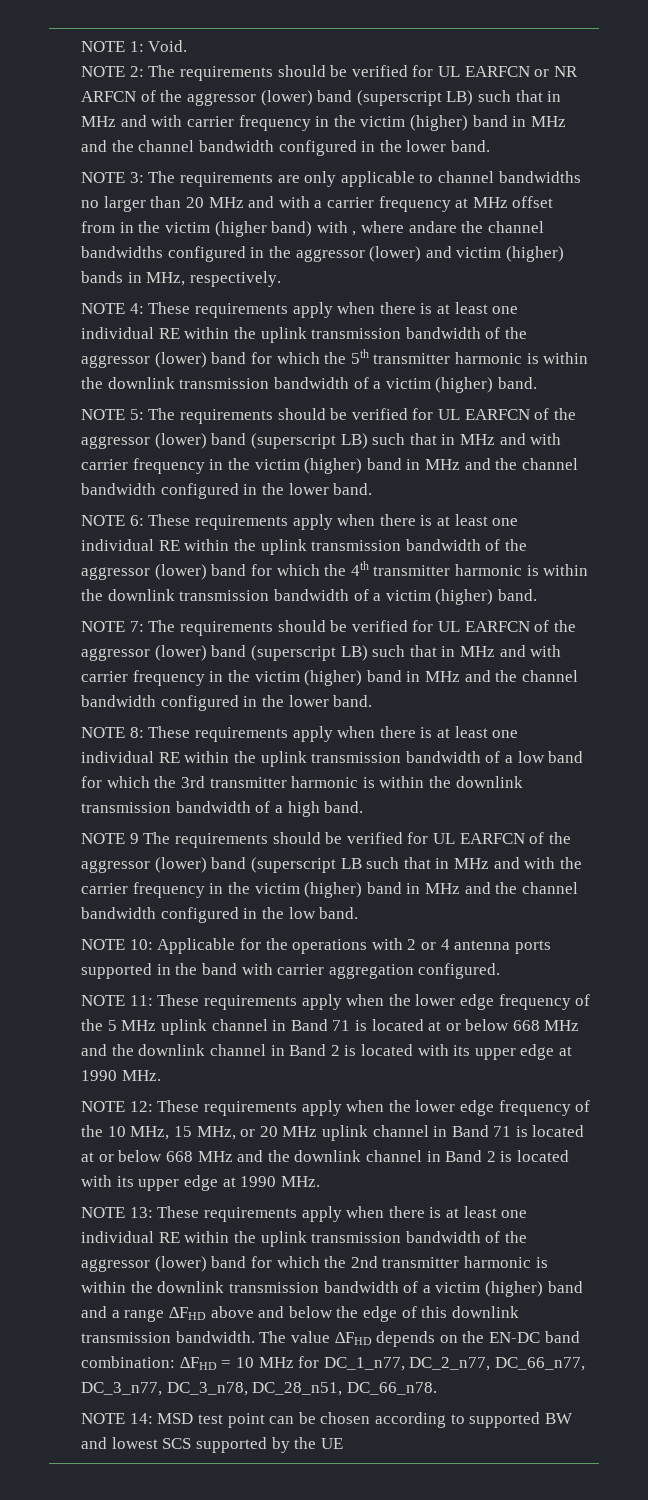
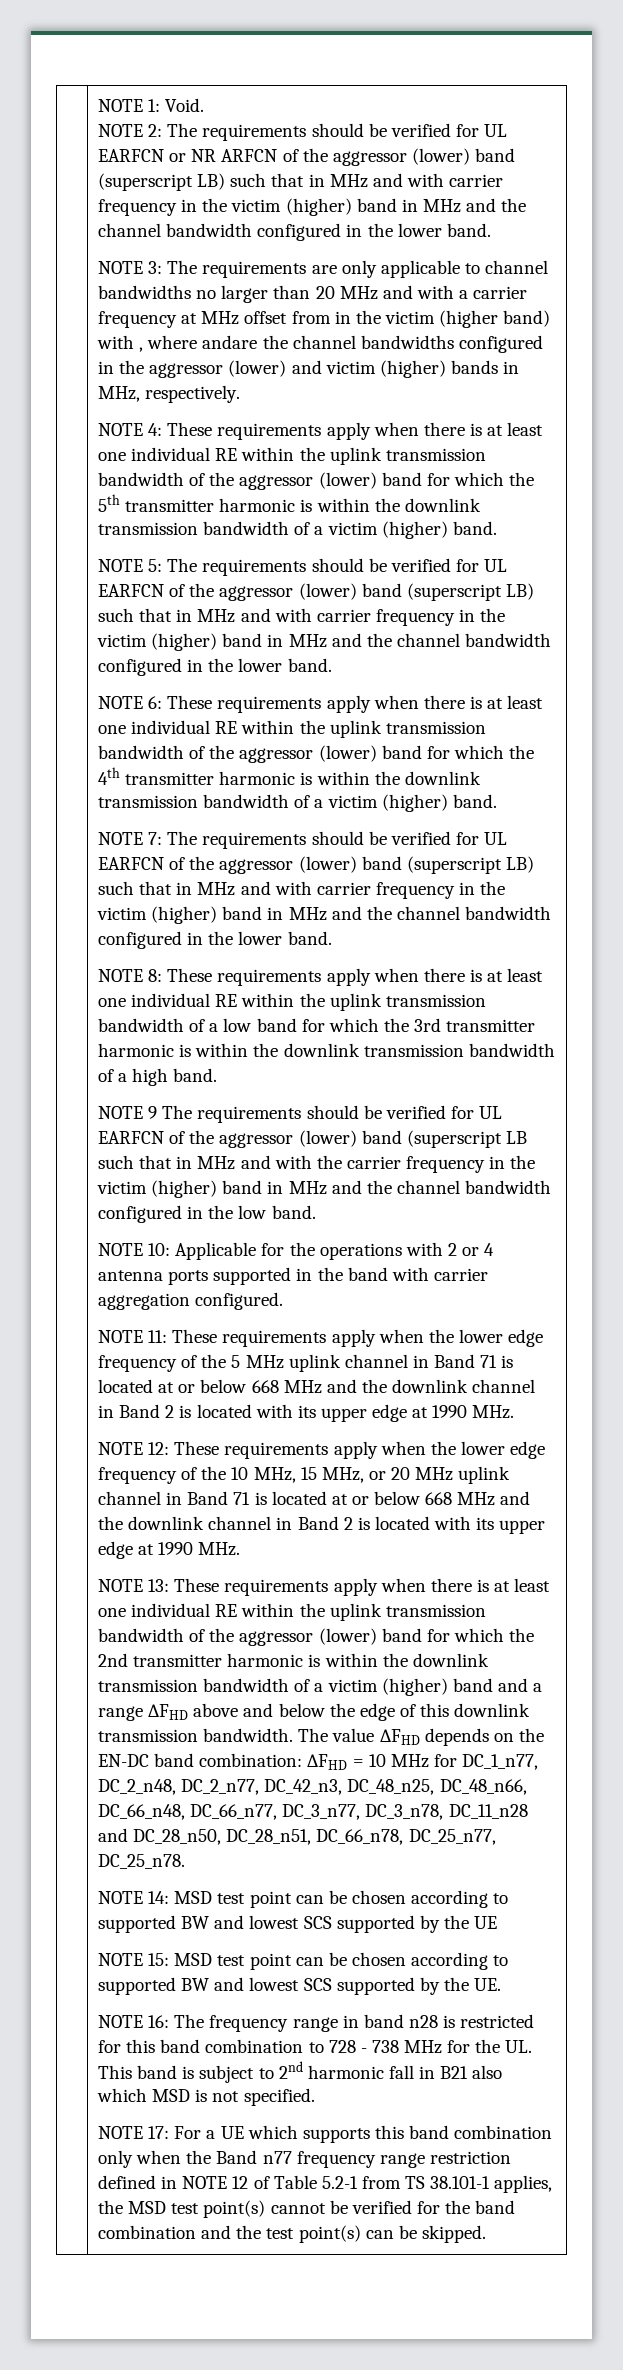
[409,1357,585,1371] [81,1382,437,1396] DC_2_n77, DC_66_n77, DC_3_n77, DC_3_n78, DC_28_n51, DC_66_n78. -> [98,1779,527,1795] [98,1804,528,1820] [98,1828,496,1845] [98,1854,186,1869] DC_2_n48, DC_2_n77, DC_42_n3, DC_48_n25, DC_48_n66, DC_66_n48, DC_66_n77, DC_3_n77, DC_3_n78, DC_11_n28 and DC_28_n50, DC_28_n51, DC_66_n78, DC_25_n77, DC_25_n78.
(343, 1443) none -> [98,1952,509,1970] [98,1977,502,1995] [98,2014,535,2032] [98,2039,533,2054] [98,2061,503,2083] [97,2088,315,2106] [98,2125,553,2143] [98,2150,511,2168] [98,2175,553,2193] [98,2200,516,2218] [98,2225,486,2243] // NOTE 15: MSD test point can be chosen according to supported BW and lowest SCS supported by the UE. // NOTE 16: The frequency range in band n28 is restricted for this band combination to 728 - 738 MHz for the UL. This band is subject to 2nd harmonic fall in B21 also which MSD is not specified. // NOTE 17: For a UE which supports this band combination only when the Band n77 frequency range restriction defined in NOTE 12 of Table 5.2-1 from TS 38.101-1 applies, the MSD test point(s) cannot be verified for the band combination and the test point(s) can be skipped.

